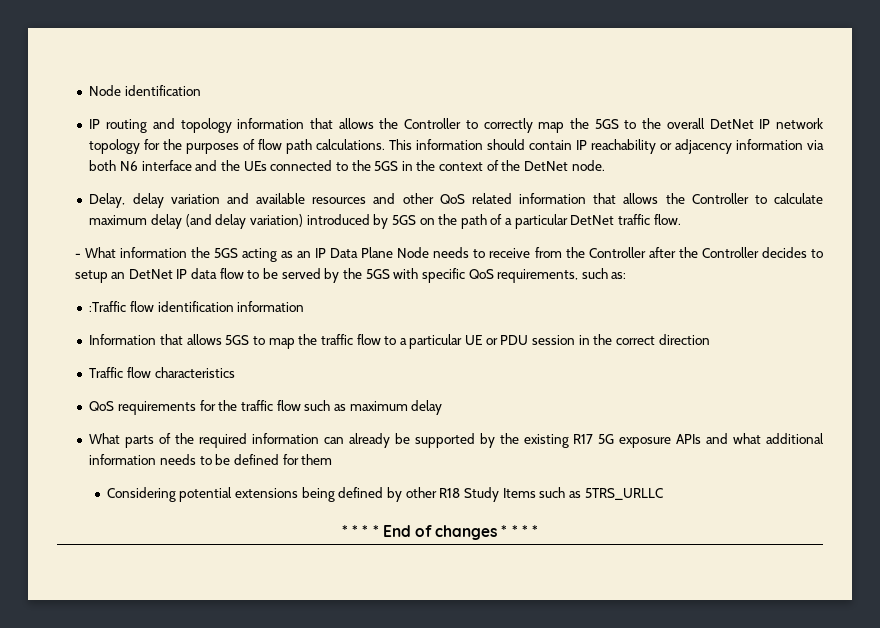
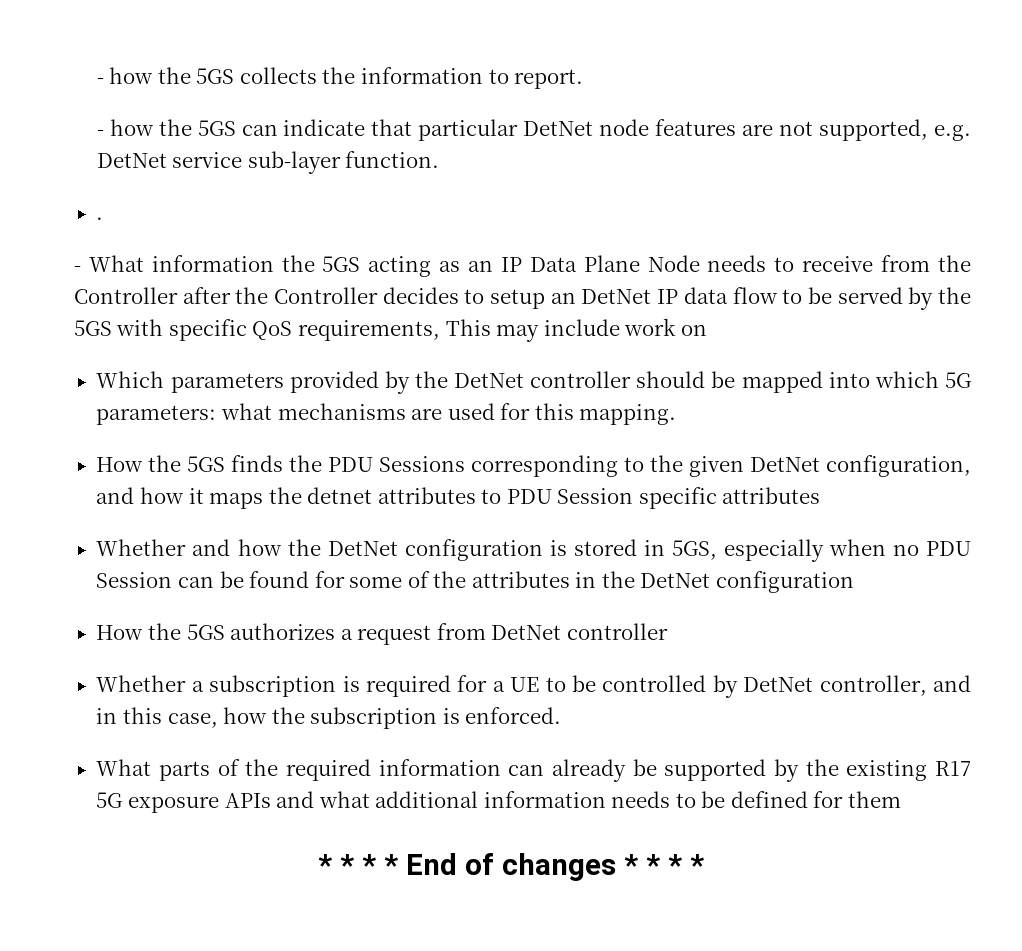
[89,85,201,96] [89,118,823,133] [89,139,824,154] [89,160,605,171] [89,193,823,208] [89,214,681,229] Node identification // IP routing and topology information that allows the Controller to correctly map the 5GS to the overall DetNet IP network topology for the purposes of flow path calculations. This information should contain IP reachability or adjacency information via both N6 interface and the UEs connected to the 5GS in the context of the DetNet node. // Delay, delay variation and available resources and other QoS related information that allows the Controller to calculate maximum delay (and delay variation) introduced by 5GS on the path of a particular DetNet traffic flow. -> [96,67,584,89] [96,119,972,141] [96,151,440,174] [96,217,104,220] - how the 5GS collects the information to report. // - how the 5GS can indicate that particular DetNet node features are not supported, e.g. DetNet service sub-layer function. // .
[581,268,627,279] [89,301,305,312] [89,334,710,349] [89,367,235,378] [89,400,443,415] such as: // :Traffic flow identification information // Information that allows 5GS to map the traffic flow to a particular UE or PDU session in the correct direction // Traffic flow characteristics // QoS requirements for the traffic flow such as maximum delay -> [445,318,707,342] [96,371,971,394] [96,403,677,425] [96,455,972,477] [96,487,821,509] [96,539,972,562] [96,571,854,593] [96,623,668,645] [96,675,972,698] [96,707,562,729] This may include work on // Which parameters provided by the DetNet controller should be mapped into which 5G parameters: what mechanisms are used for this mapping. // How the 5GS finds the PDU Sessions corresponding to the given DetNet configuration, and how it maps the detnet attributes to PDU Session specific attributes // Whether and how the DetNet configuration is stored in 5GS, especially when no PDU Session can be found for some of the attributes in the DetNet configuration // How the 5GS authorizes a request from DetNet controller // Whether a subscription is required for a UE to be controlled by DetNet controller, and in this case, how the subscription is enforced.
[106,487,663,502] // Considering potential extensions being defined by other R18 Study Items such as 5TRS_URLLC -> (901, 799) none

